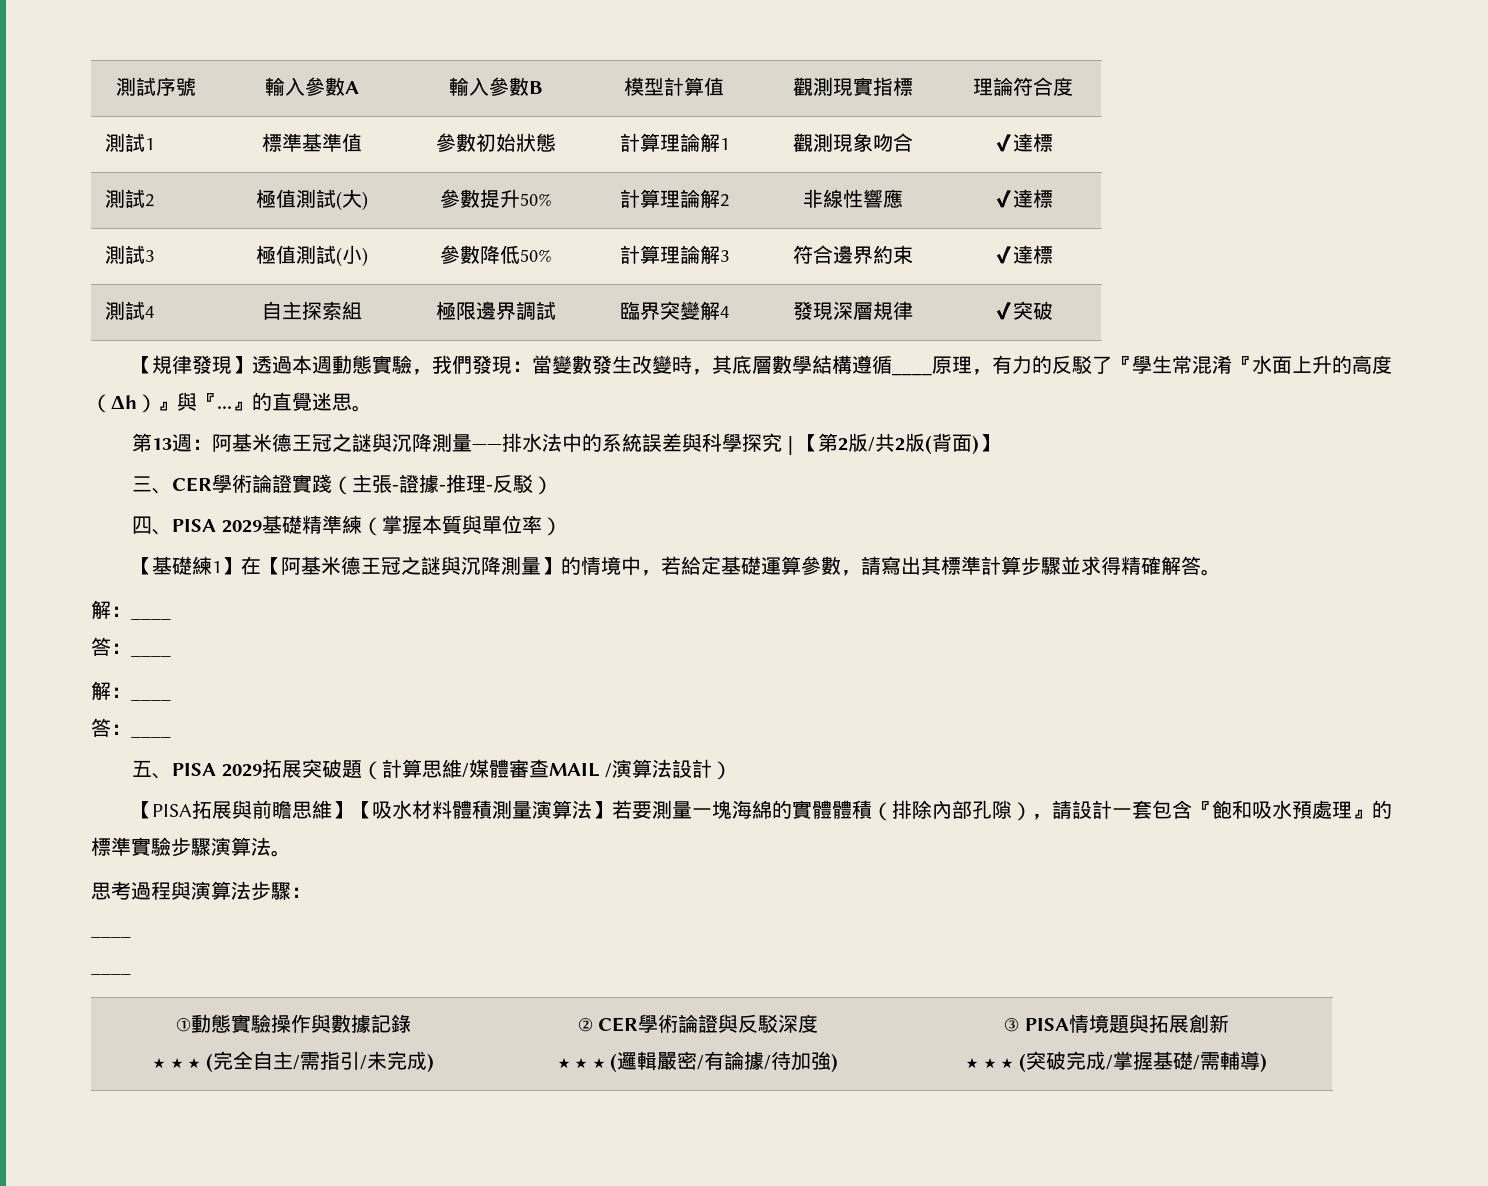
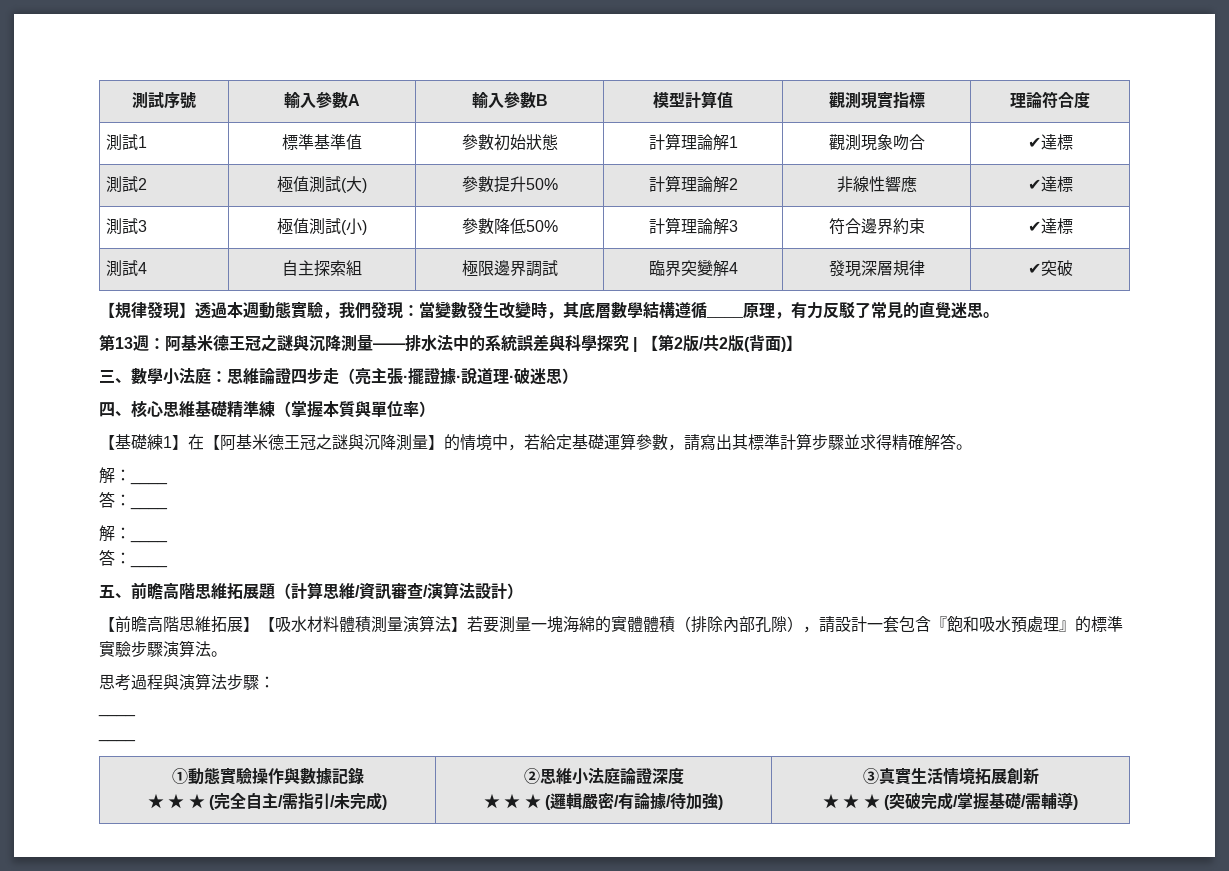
[1032,355,1393,374] [91,392,252,413] 的反駁了『學生常混淆『水面上升的高度（Δh）』與『...』 -> [823,301,903,319] 反駁了常見
[172,474,534,495] CER學術論證實踐（主張-證據-推理-反駁 -> [131,367,562,385] 數學小法庭：思維論證四步走（亮主張·擺證據·說道理·破迷思
[172,519,262,533] PISA 2029 -> [131,400,195,418] 核心思維
[172,759,342,778] PISA 2029拓展突破 -> [131,582,259,600] 前瞻高階思維拓展
[468,759,600,778] 媒體審查MAIL -> [359,582,423,600] 資訊審查
[152,800,333,819] PISA拓展與前瞻思維 -> [115,616,243,633] 前瞻高階思維拓展
[598,1014,779,1033] CER學術論證與反駁 -> [539,767,652,785] 思維小法庭論證
[1024,1014,1149,1033] PISA情境題與 -> [878,767,975,785] 真實生活情境

